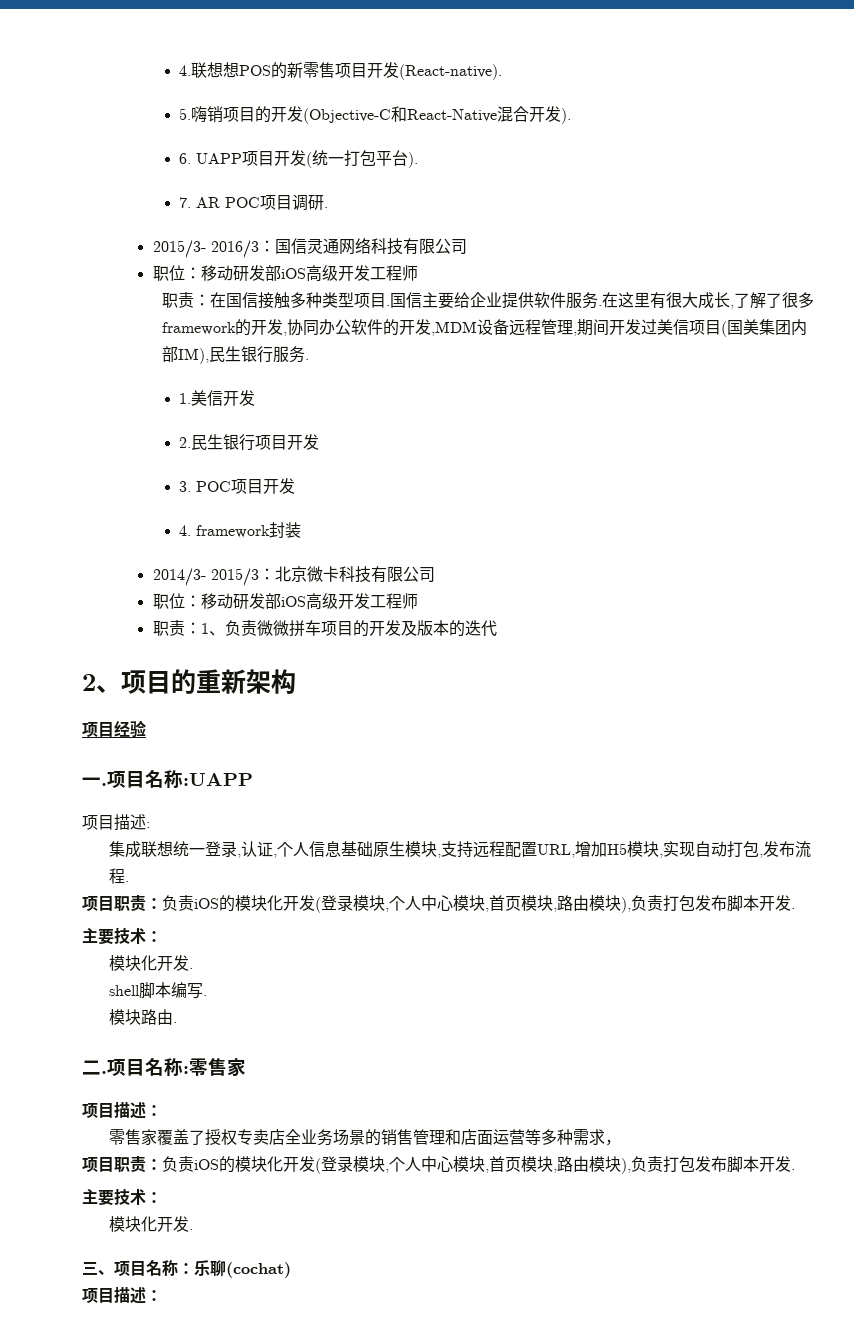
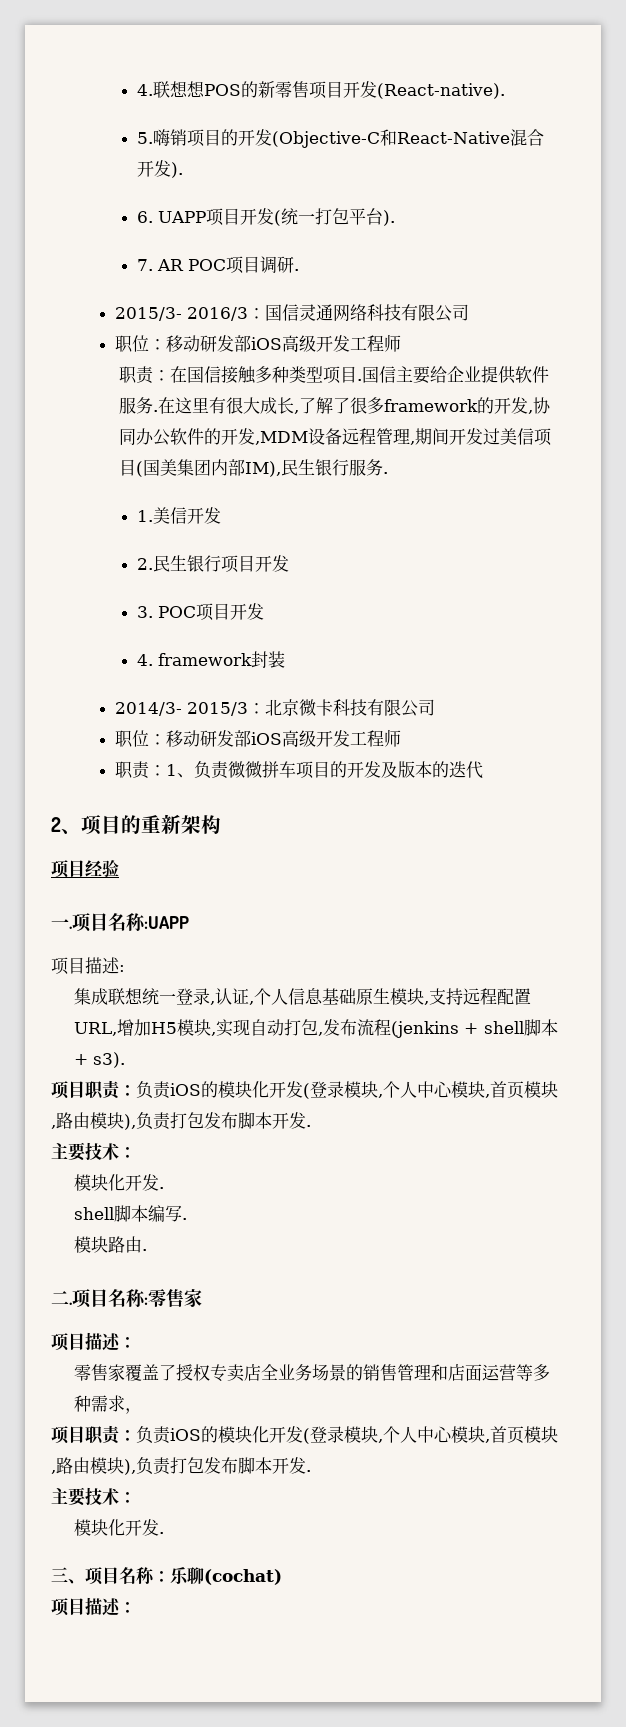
[124,881,129,882] . -> [390,1019,558,1038] [73,1052,125,1068] (jenkins + shell脚本+ s3).

